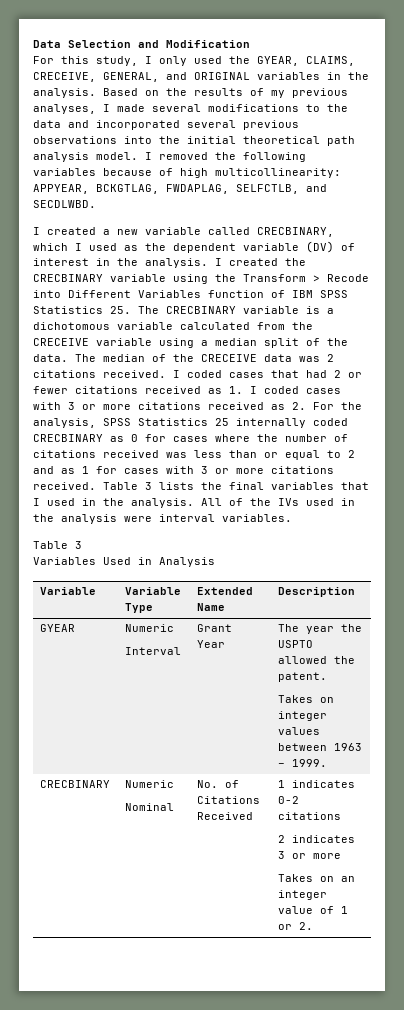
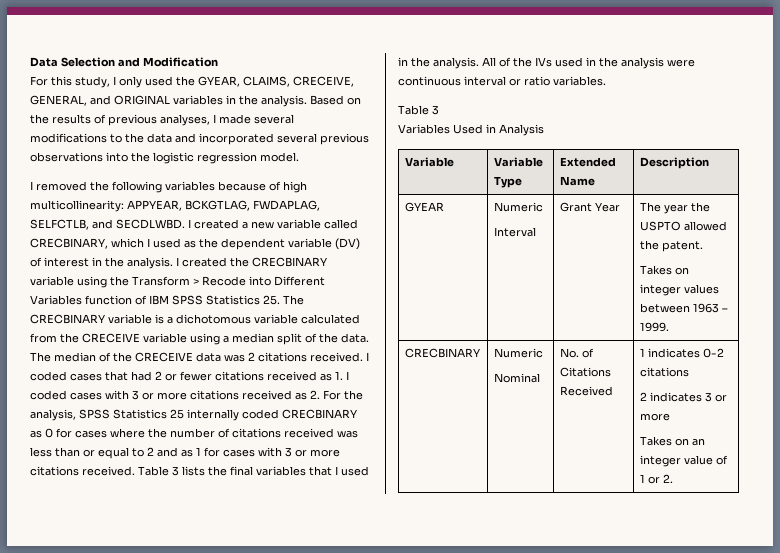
[271,90,285,98] my -> (106, 119) none
[187,136,355,146] [33,152,89,162] initial theoretical path analysis -> [153,152,257,164] logistic regression
(138, 156) none -> (299, 157) //
(96, 204) // -> (185, 224) none
[159,514,215,522] interval -> [398,76,550,86] continuous interval or ratio

